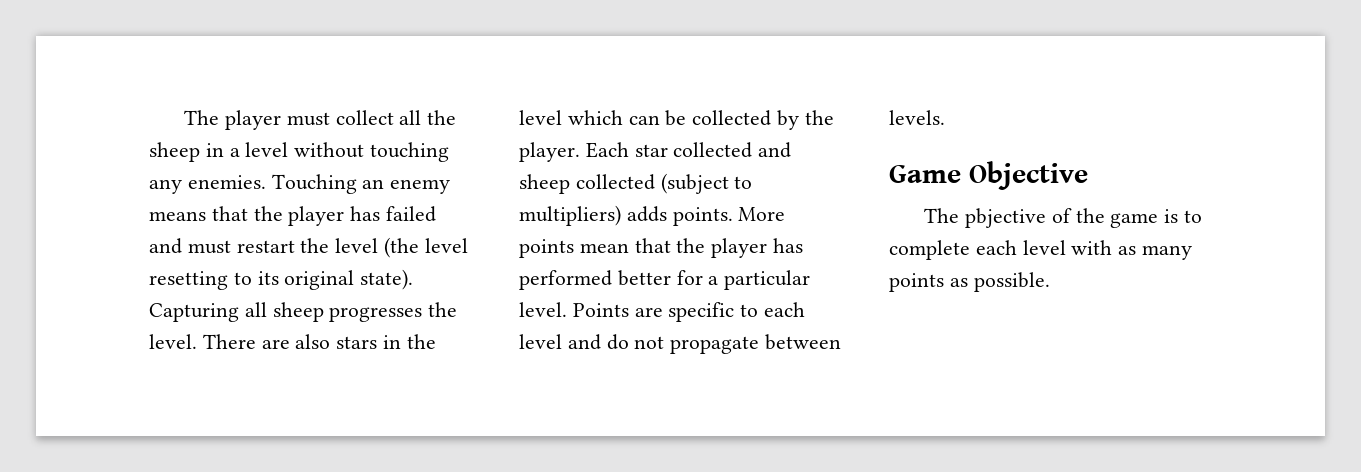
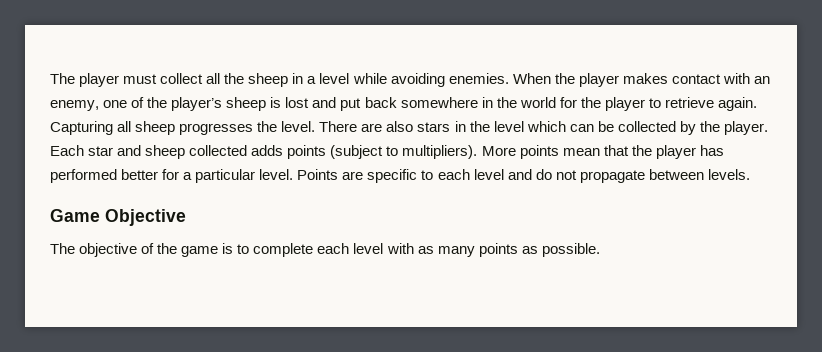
[294,142,450,162] [149,174,451,194] [149,206,437,226] [149,237,468,258] [149,269,414,290] without touching any enemies. Touching an enemy means that the player has failed and must restart the level (the level resetting to its original state). -> [352,73,770,87] [50,97,757,111] while avoiding enemies. When the player makes contact with an enemy, one of the player’s sheep is lost and put back somewhere in the world for the player to retrieve again.
[673,142,753,158] collected -> (114, 151) none
[660,173,753,194] [519,205,733,226] (subject to multipliers) adds points. -> [251,145,478,159] adds points (subject to multipliers).
[964,208,1046,228] pbjective -> [79,243,138,257] objective

